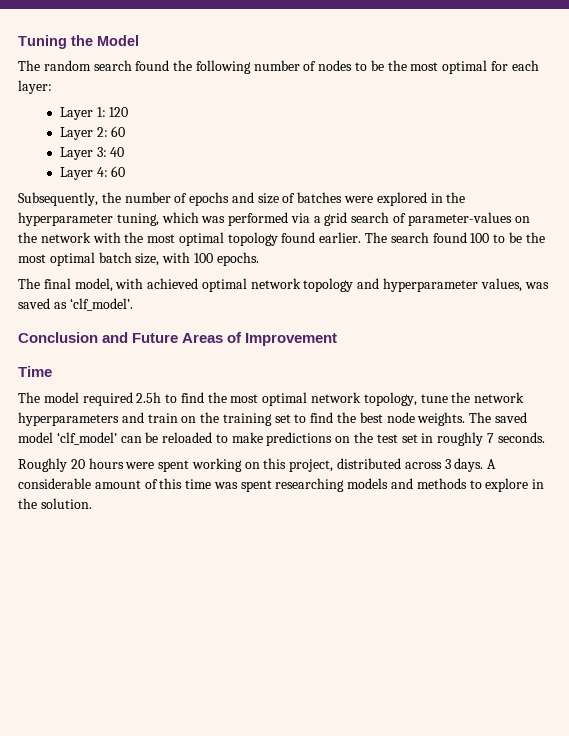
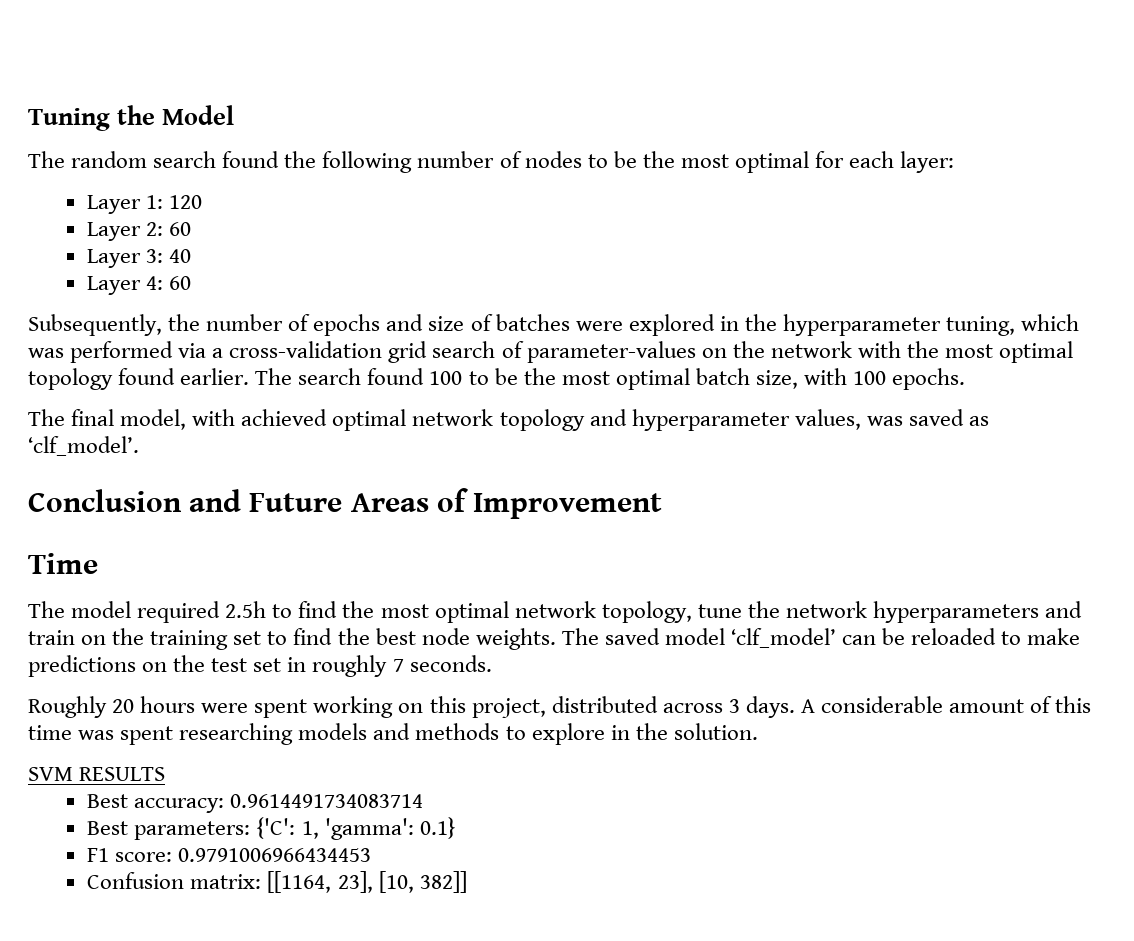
(321, 219) none -> [229,341,383,358] cross-validation
(92, 503) none -> [28,767,166,781] [87,794,424,813] [87,817,456,840] [87,848,372,862] [87,871,467,893] // SVM RESULTS // Best accuracy: 0.9614491734083714 // Best parameters: {'C': 1, 'gamma': 0.1} // F1 score: 0.9791006966434453 // Confusion matrix: [[1164, 23], [10, 382]]

